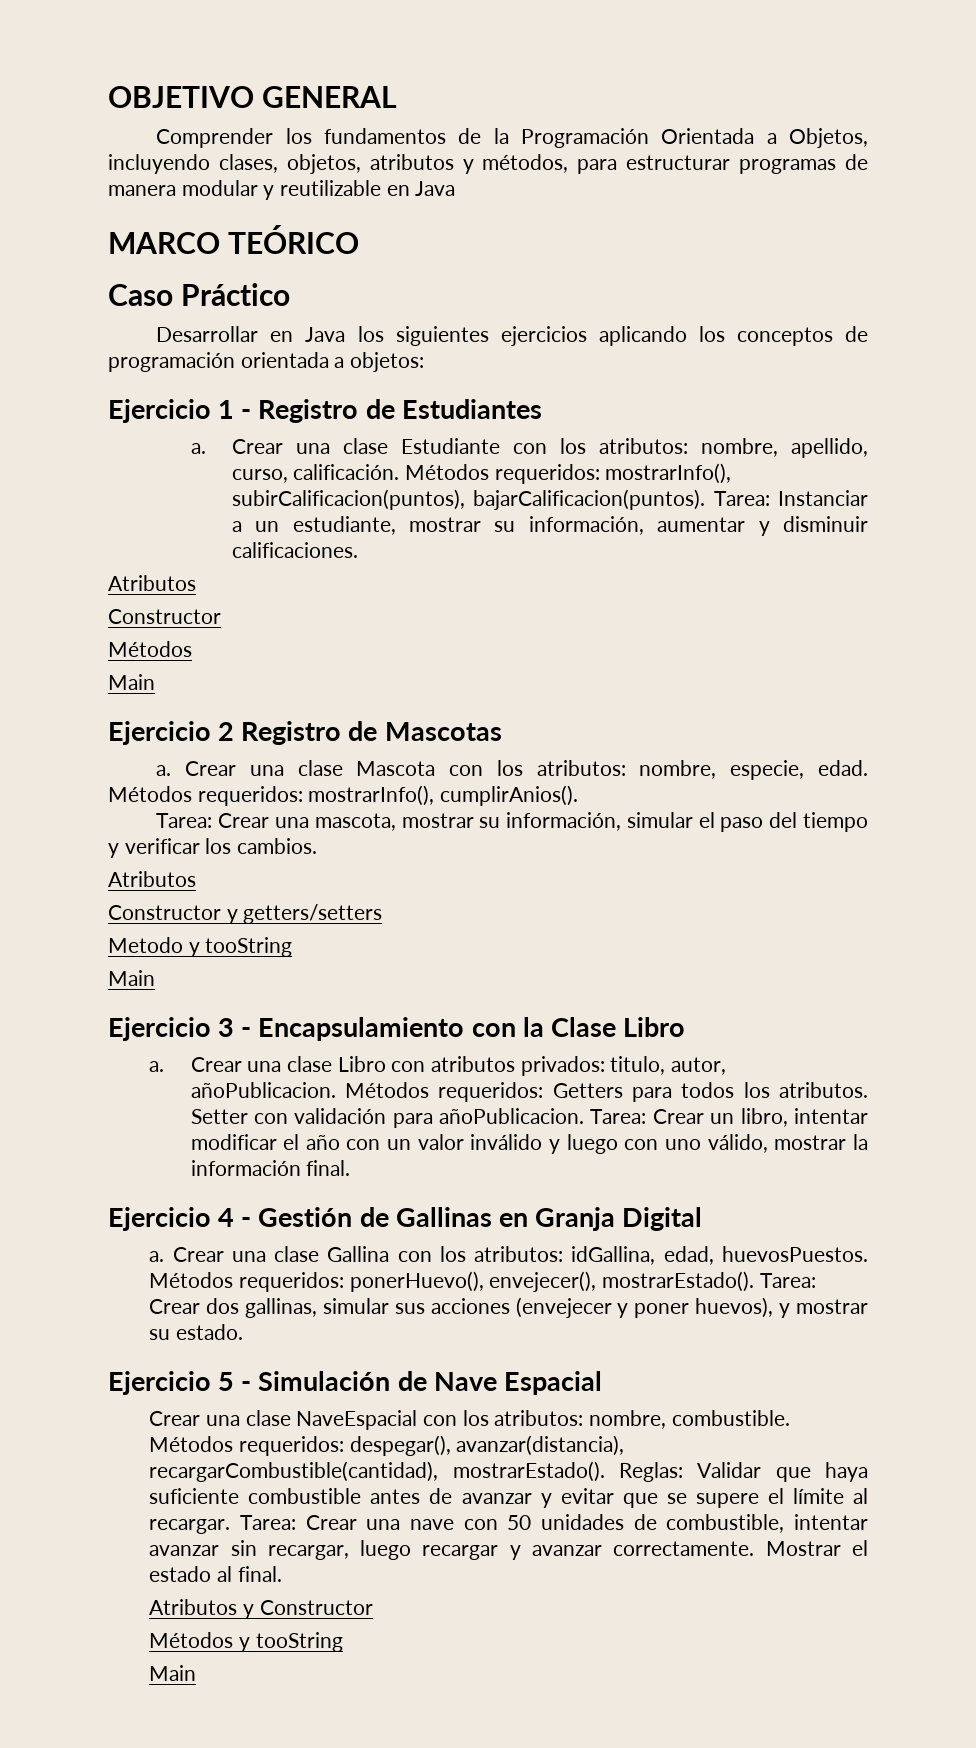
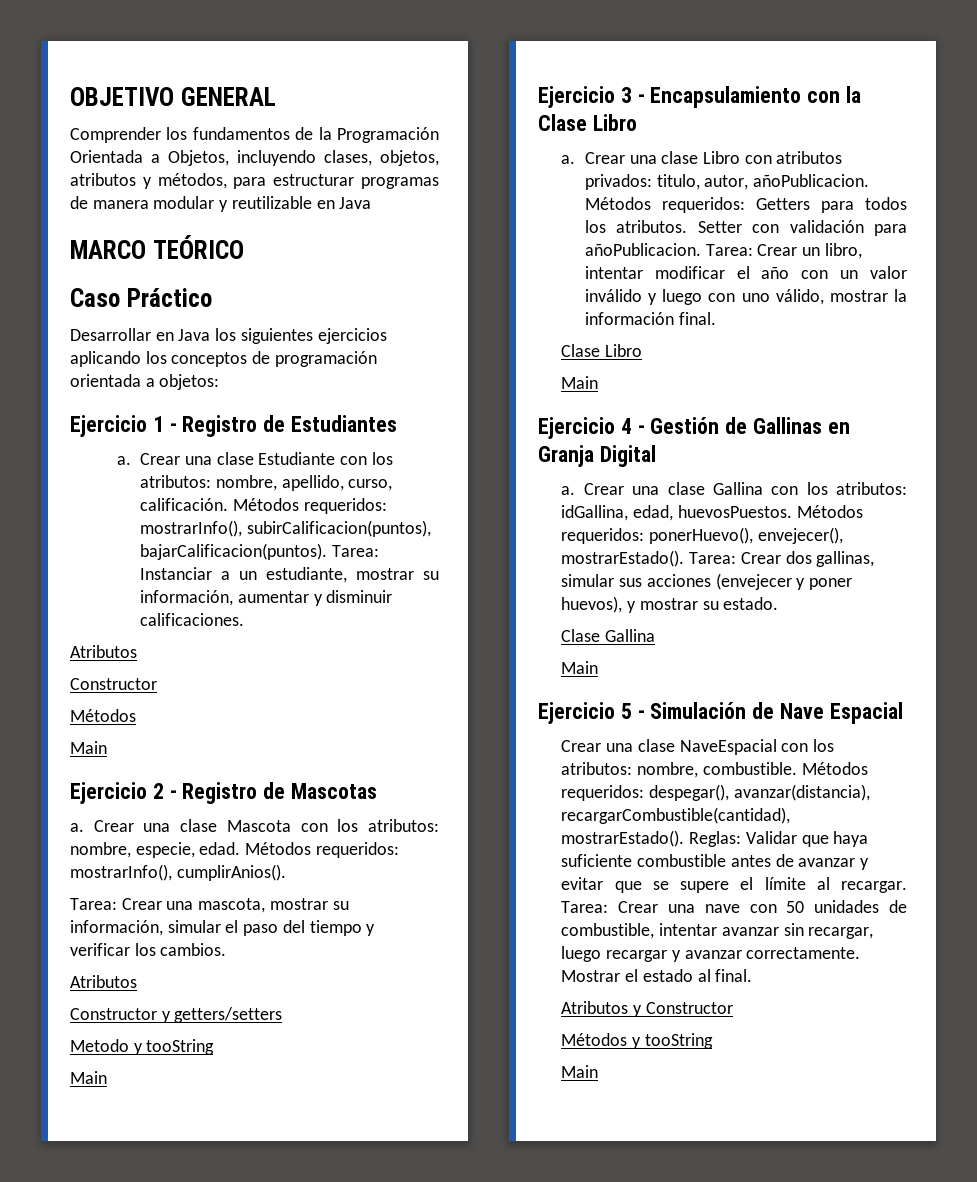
(235, 731) none -> [169,790,177,799] -
(351, 1168) none -> [561,344,643,357] [561,376,599,389] // Clase Libro // Main
(243, 1332) none -> [561,629,656,642] [561,661,599,674] // Clase Gallina // Main

